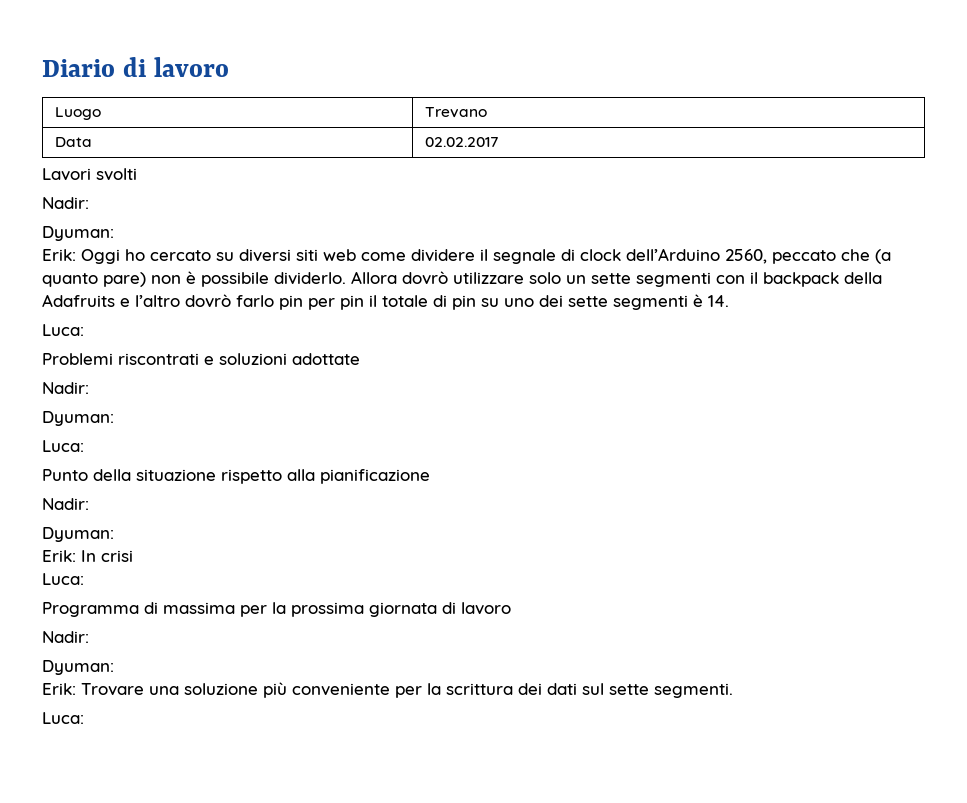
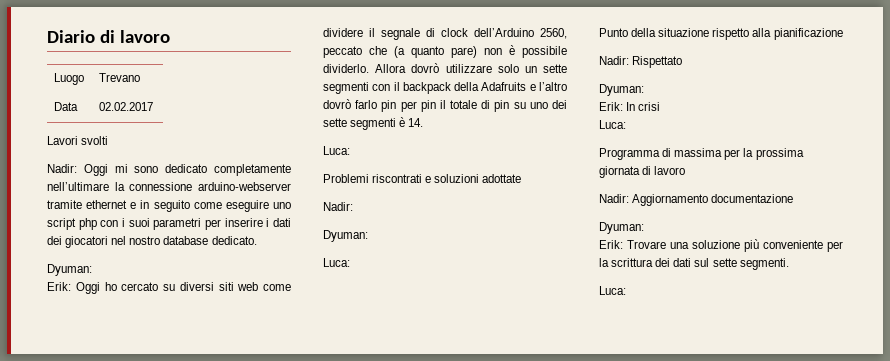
(89, 203) none -> [83,164,291,176] [47,182,291,191] [47,200,291,212] [47,218,291,230] [47,236,257,248] Oggi mi sono dedicato completamente nell’ultimare la connessione arduino-webserver tramite ethernet e in seguito come eseguire uno script php con i suoi parametri per inserire i dati dei giocatori nel nostro database dedicato.
(89, 504) none -> [632,56,683,68] Rispettato
(89, 637) none -> [632,194,794,206] Aggiornamento documentazione

